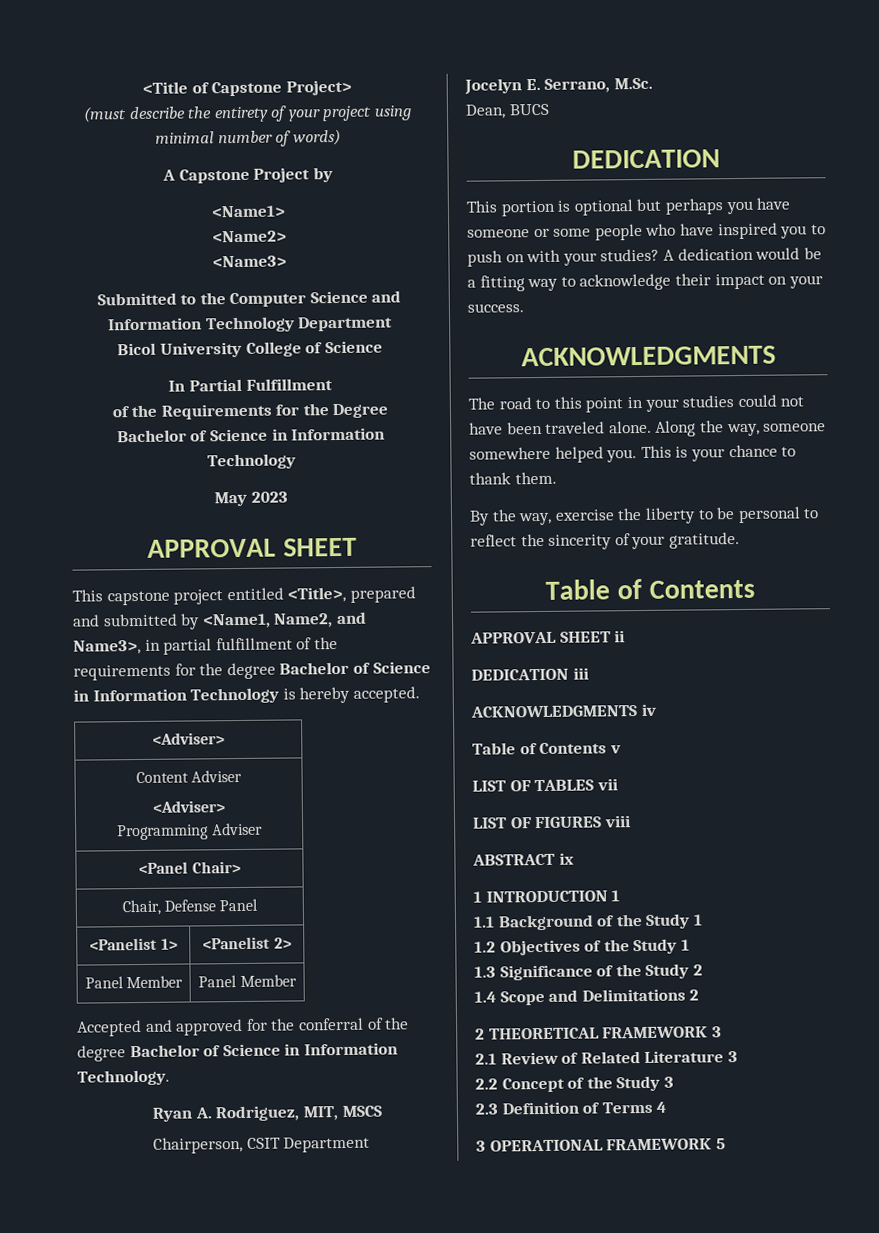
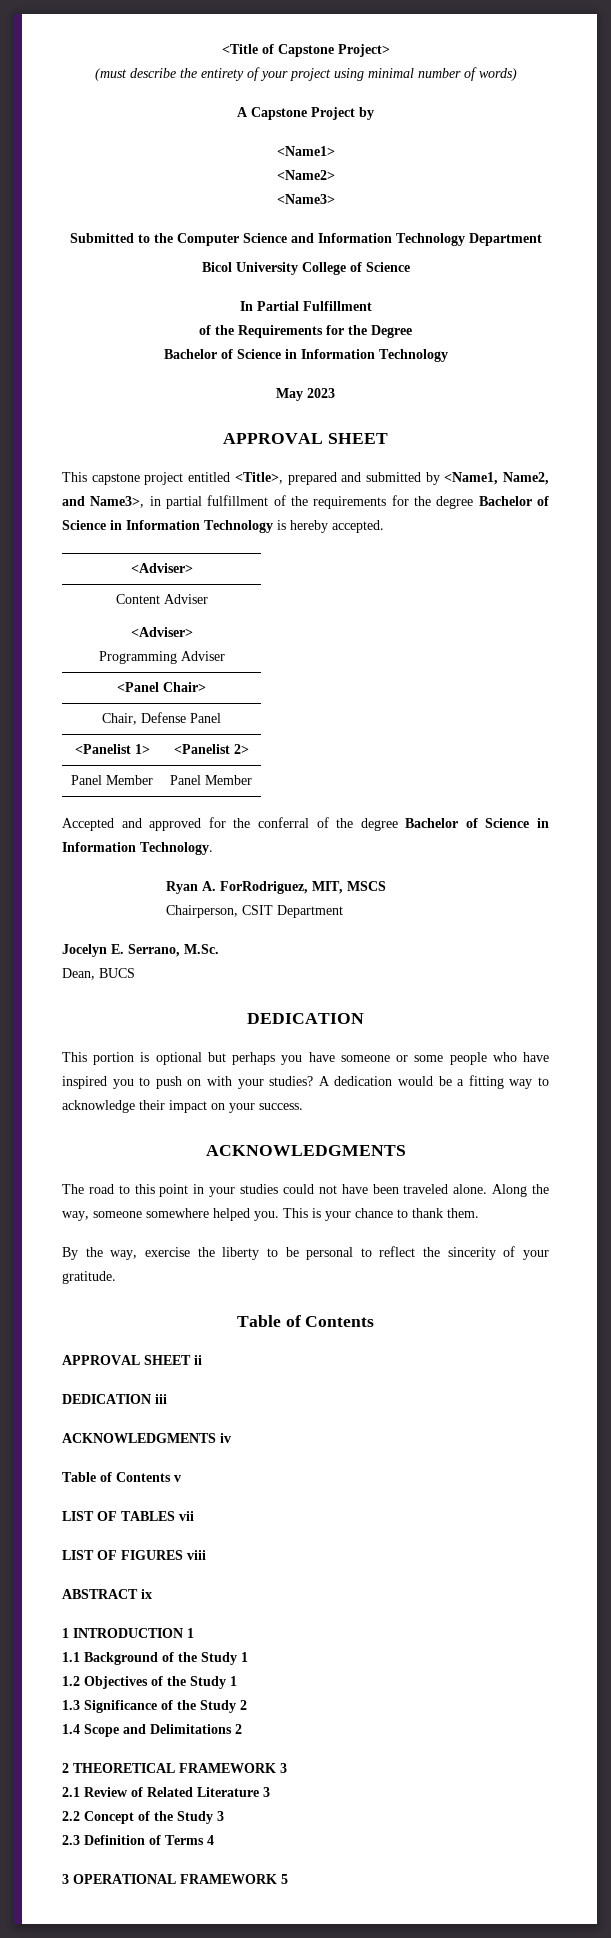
[215,1105,301,1122] Rodriguez, -> [219,881,308,894] ForRodriguez,

